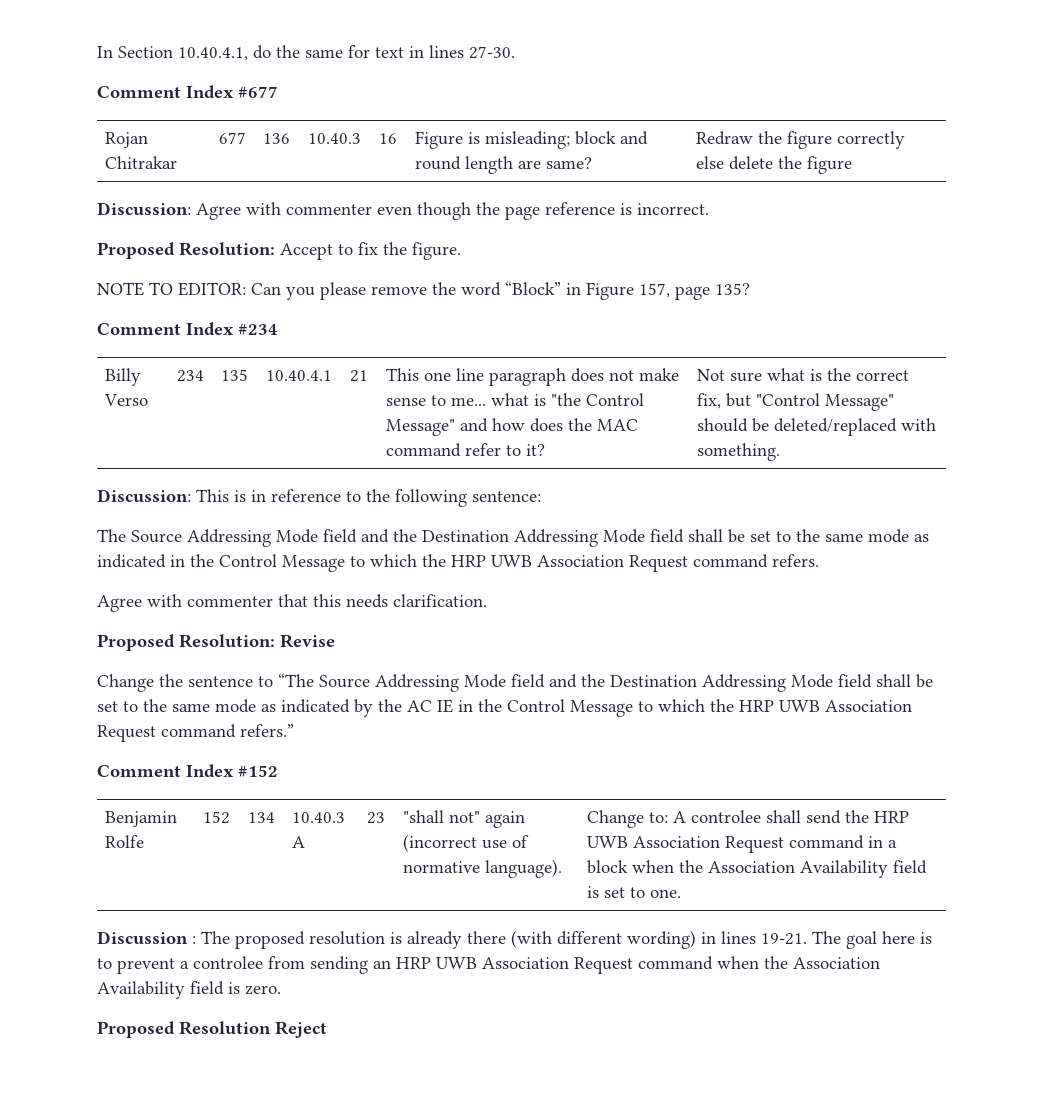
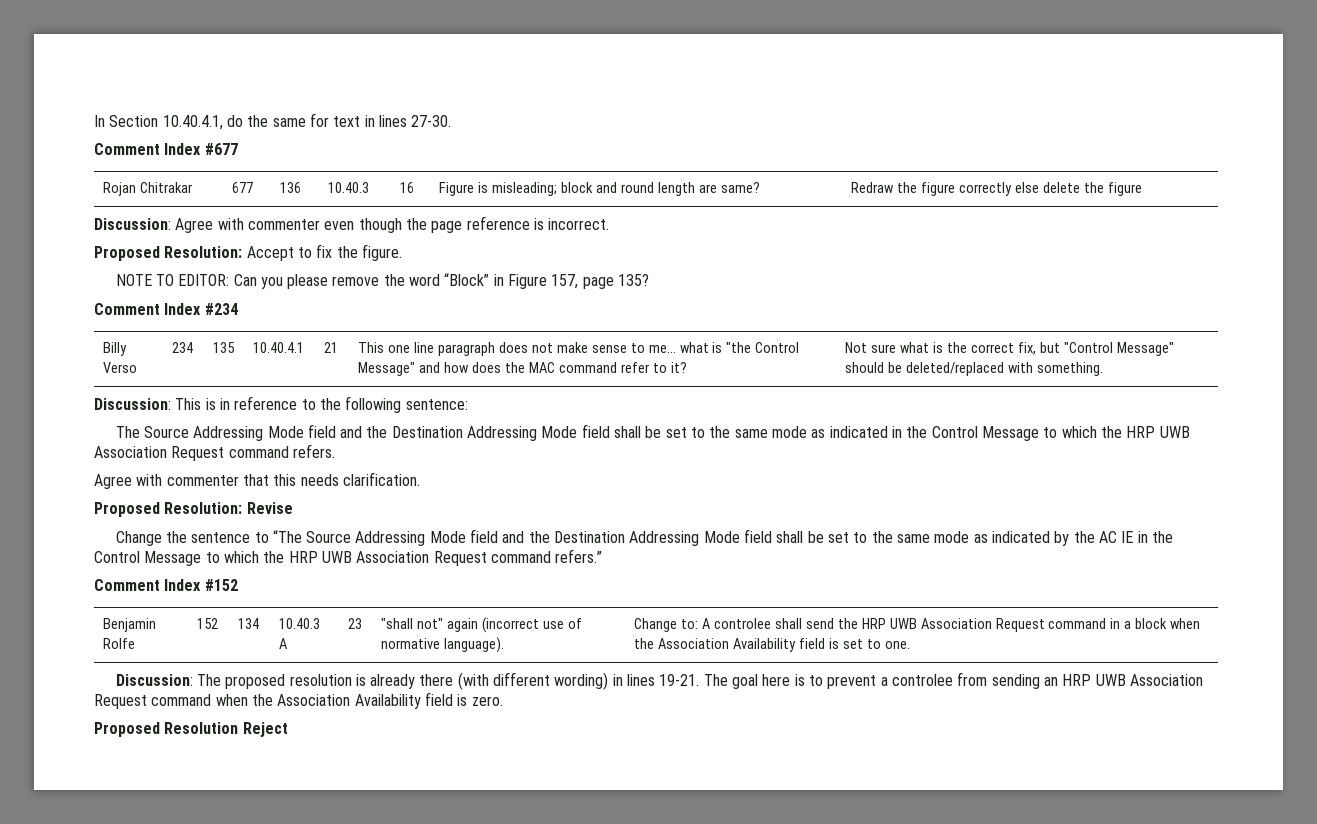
[97,931,196,945] Discussion : -> [115,674,193,686] Discussion:

